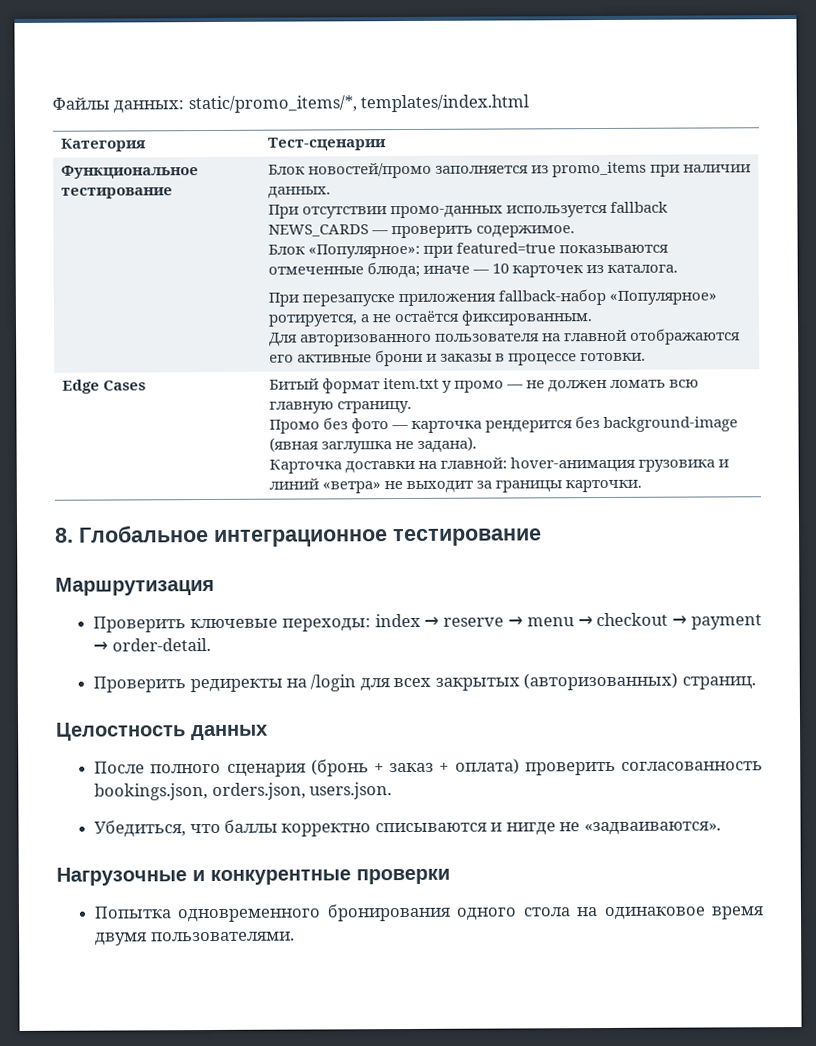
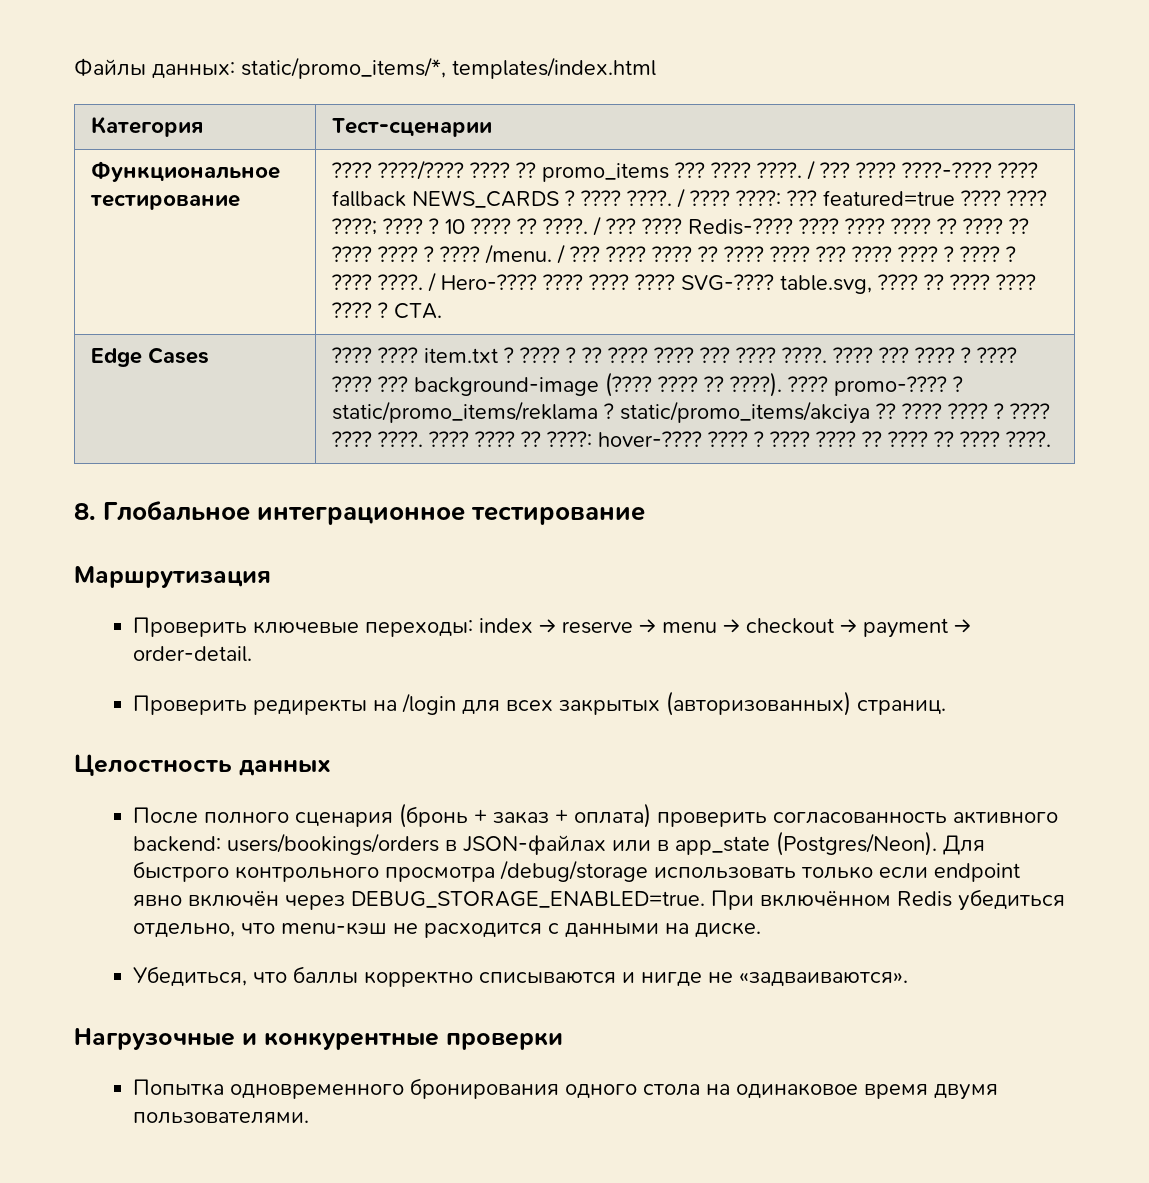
[267,161,751,179] [267,186,331,199] [267,201,668,219] [267,224,575,239] [267,242,669,259] [267,261,678,279] [267,288,717,307] [267,310,593,327] [268,328,741,347] [268,349,646,367] [61,379,146,394] [268,377,699,394] [268,400,412,414] [268,416,738,434] [268,436,477,454] [268,456,729,474] [268,478,642,494] Блок новостей/промо заполняется из promo_items при наличии данных. // При отсутствии промо-данных используется fallback NEWS_CARDS — проверить содержимое. // Блок «Популярное»: при featured=true показываются отмеченные блюда; иначе — 10 карточек из каталога. // При перезапуске приложения fallback-набор «Популярное» ротируется, а не остаётся фиксированным. // Для авторизованного пользователя на главной отображаются его активные брони и заказы в процессе готовки. // Edge Cases | Битый формат item.txt у промо — не должен ломать всю главную страницу. // Промо без фото — карточка рендерится без background-image (явная заглушка не задана). // Карточка доставки на главной: hover-анимация грузовика и линий «ветра» не выходит за границы карточки. -> [331,160,1039,182] [332,188,1048,208] [331,216,1030,236] [331,244,1017,264] [331,272,1037,294] [331,302,443,319] [91,347,210,367] [331,347,1018,363] [331,372,964,397] [332,401,1051,424] [331,431,1052,447] ???? ????/???? ???? ?? promo_items ??? ???? ????. / ??? ???? ????-???? ???? fallback NEWS_CARDS ? ???? ????. / ???? ????: ??? featured=true ???? ???? ????; ???? ? 10 ???? ?? ????. / ??? ???? Redis-???? ???? ???? ???? ?? ???? ?? ???? ???? ? ???? /menu. / ??? ???? ???? ?? ???? ???? ??? ???? ???? ? ???? ? ???? ????. / Hero-???? ???? ???? ???? SVG-???? table.svg, ???? ?? ???? ???? ???? ? CTA. // Edge Cases | ???? ???? item.txt ? ???? ? ?? ???? ???? ??? ???? ????. ???? ??? ???? ? ???? ???? ??? background-image (???? ???? ?? ????). ???? promo-???? ? static/promo_items/reklama ? static/promo_items/akciya ?? ???? ???? ? ???? ???? ????. ???? ???? ?? ????: hover-???? ???? ? ???? ???? ?? ???? ?? ???? ????.
[94,782,392,801] bookings.json, orders.json, users.json. -> [953,811,1059,824] [133,831,986,856] [133,860,1021,882] [133,889,1066,911] [133,922,762,938] активного backend: users/bookings/orders в JSON-файлах или в app_state (Postgres/Neon). Для быстрого контрольного просмотра /debug/storage использовать только если endpoint явно включён через DEBUG_STORAGE_ENABLED=true. При включённом Redis убедиться отдельно, что menu-кэш не расходится с данными на диске.

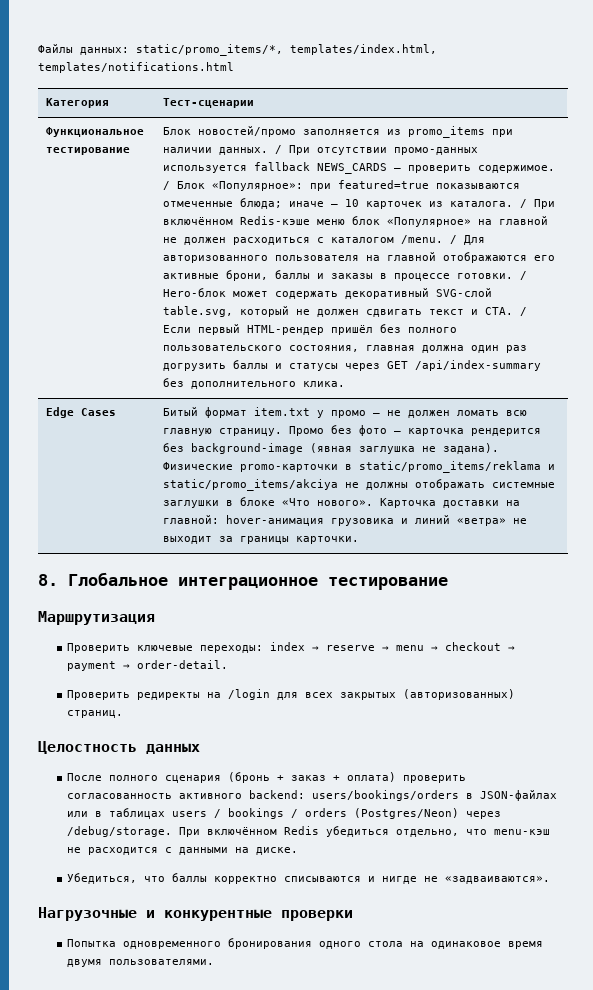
[452,57,656,79] templates/index.html -> [290,44,437,55] [38,62,234,73] templates/index.html, templates/notifications.html
[331,160,1039,182] [332,188,1048,208] [331,216,1030,236] [331,244,1017,264] [331,272,1037,294] [331,302,443,319] [91,347,210,367] [331,347,1018,363] [331,372,964,397] [332,401,1051,424] [331,431,1052,447] ???? ????/???? ???? ?? promo_items ??? ???? ????. / ??? ???? ????-???? ???? fallback NEWS_CARDS ? ???? ????. / ???? ????: ??? featured=true ???? ???? ????; ???? ? 10 ???? ?? ????. / ??? ???? Redis-???? ???? ???? ???? ?? ???? ?? ???? ???? ? ???? /menu. / ??? ???? ???? ?? ???? ???? ??? ???? ???? ? ???? ? ???? ????. / Hero-???? ???? ???? ???? SVG-???? table.svg, ???? ?? ???? ???? ???? ? CTA. // Edge Cases | ???? ???? item.txt ? ???? ? ?? ???? ???? ??? ???? ????. ???? ??? ???? ? ???? ???? ??? background-image (???? ???? ?? ????). ???? promo-???? ? static/promo_items/reklama ? static/promo_items/akciya ?? ???? ???? ? ???? ???? ????. ???? ???? ?? ????: hover-???? ???? ? ???? ???? ?? ???? ?? ???? ????. -> [163,126,514,138] [163,145,479,155] [163,162,556,174] [163,180,521,191] [163,198,556,209] [163,216,549,227] [163,235,486,245] [163,252,556,263] [163,270,528,281] [163,288,493,299] [163,306,528,317] [163,324,458,335] [163,345,528,353] [163,360,542,371] [163,378,346,389] [46,407,117,418] [163,407,528,418] [163,425,542,436] [163,443,500,454] [163,461,556,473] [163,479,556,491] [163,497,521,508] [163,515,528,526] [163,536,360,544] Блок новостей/промо заполняется из promo_items при наличии данных. / При отсутствии промо-данных используется fallback NEWS_CARDS — проверить содержимое. / Блок «Популярное»: при featured=true показываются отмеченные блюда; иначе — 10 карточек из каталога. / При включённом Redis-кэше меню блок «Популярное» на главной не должен расходиться с каталогом /menu. / Для авторизованного пользователя на главной отображаются его активные брони, баллы и заказы в процессе готовки. / Hero-блок может содержать декоративный SVG-слой table.svg, который не должен сдвигать текст и CTA. / Если первый HTML-рендер пришёл без полного пользовательского состояния, главная должна один раз догрузить баллы и статусы через GET /api/index-summary без дополнительного клика. // Edge Cases | Битый формат item.txt у промо — не должен ломать всю главную страницу. Промо без фото — карточка рендерится без background-image (явная заглушка не задана). Физические promo-карточки в static/promo_items/reklama и static/promo_items/akciya не должны отображать системные заглушки в блоке «Что нового». Карточка доставки на главной: hover-анимация грузовика и линий «ветра» не выходит за границы карточки.
[675,831,986,856] [133,860,1021,882] [133,891,706,910] app_state (Postgres/Neon). Для быстрого контрольного просмотра /debug/storage использовать только если endpoint явно включён через DEBUG_STORAGE_ENABLED=true. -> [109,808,502,819] [67,826,173,837] таблицах users / bookings / orders (Postgres/Neon) через /debug/storage.

